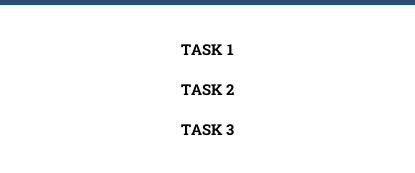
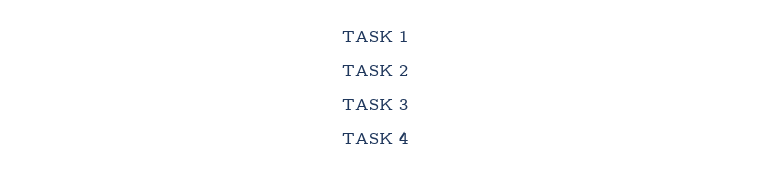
(235, 130) none -> [341,131,408,144] // TASK 4

